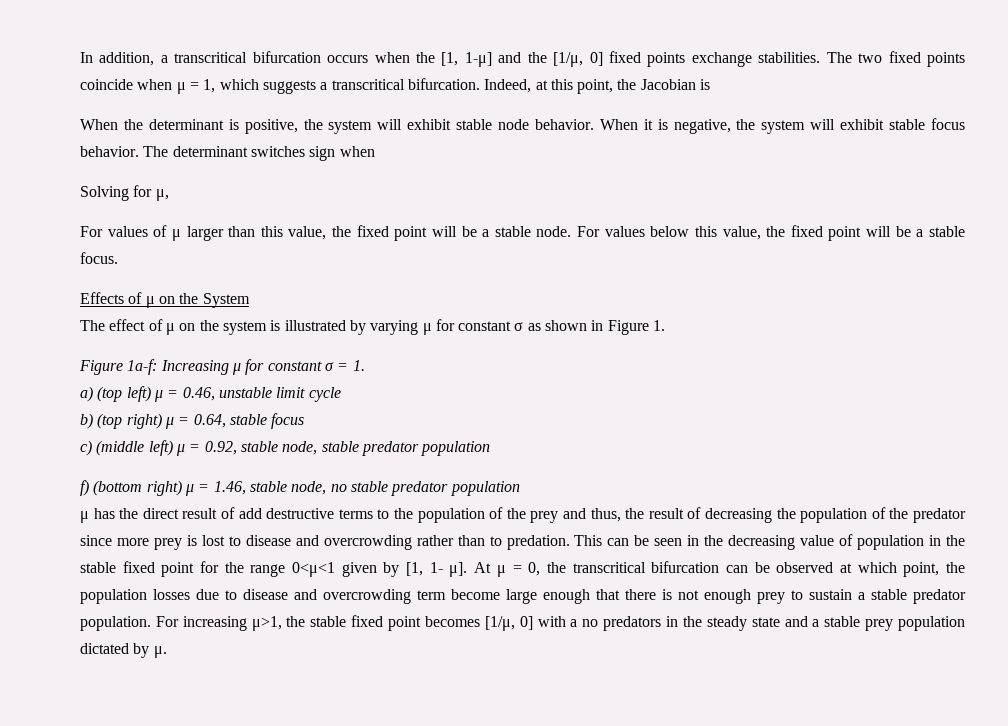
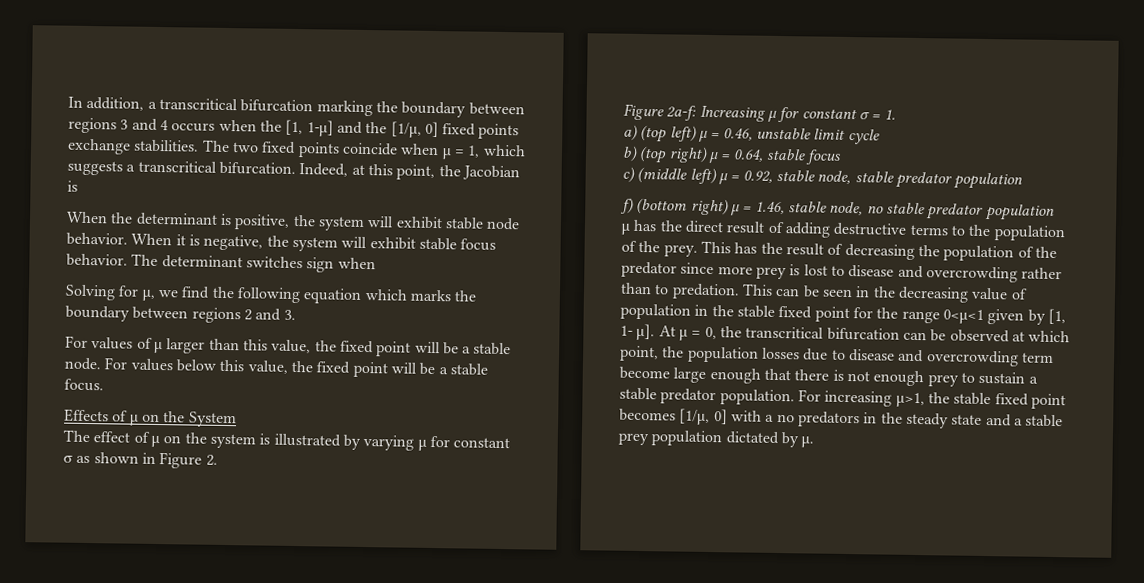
(321, 57) none -> [316,100,525,118] [68,117,169,134] marking the boundary between regions 3 and 4
(169, 195) none -> [157,286,478,304] [65,305,296,324] we find the following equation which marks the boundary between regions 2 and 3.
[653,320,666,331] [79,359,158,375] 1. // Figure 1a-f: -> [205,454,218,466] [623,103,697,121] 2. // Figure 2a-f:
[238,508,262,519] add -> [784,222,831,238] adding
[530,508,621,523] prey and thus, -> [663,240,758,257] prey. This has

